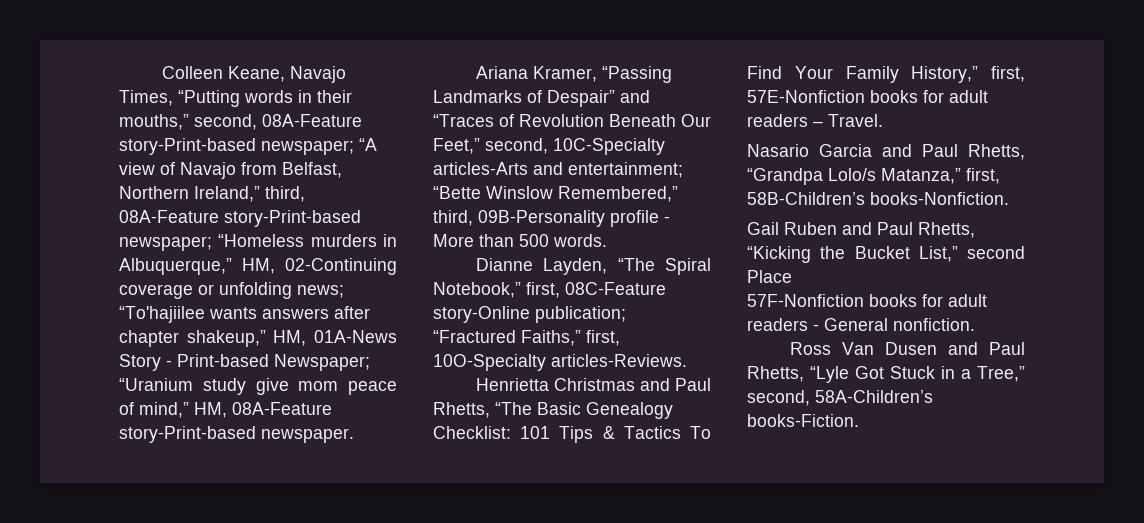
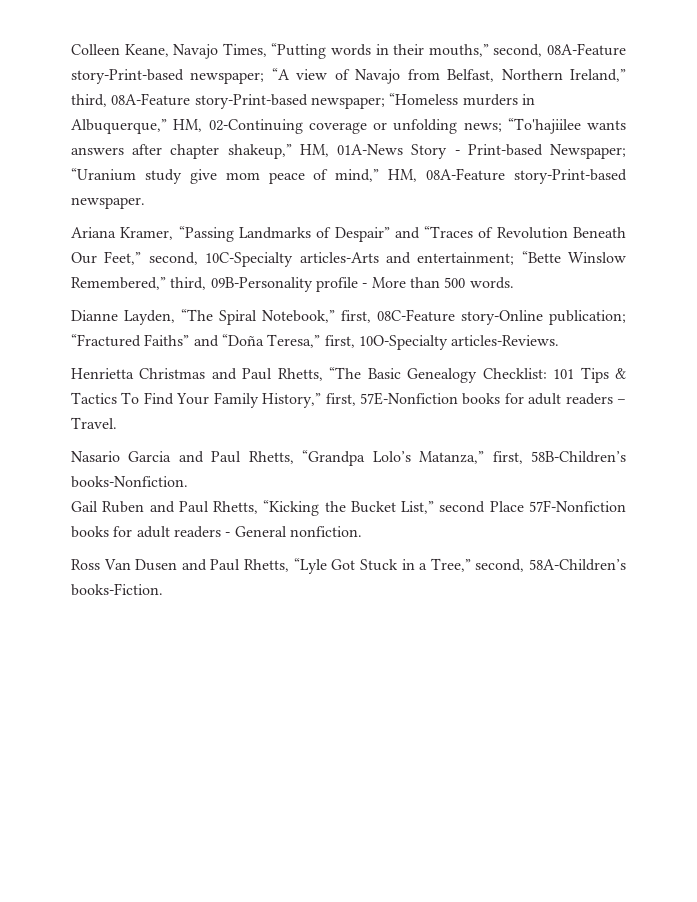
[521,330,581,346] Faiths,” -> [144,334,321,348] Faiths” and “Doña Teresa,”
[828,168,876,181] Lolo/s -> [372,451,411,462] Lolo’s
(792, 276) // -> (524, 506) none

